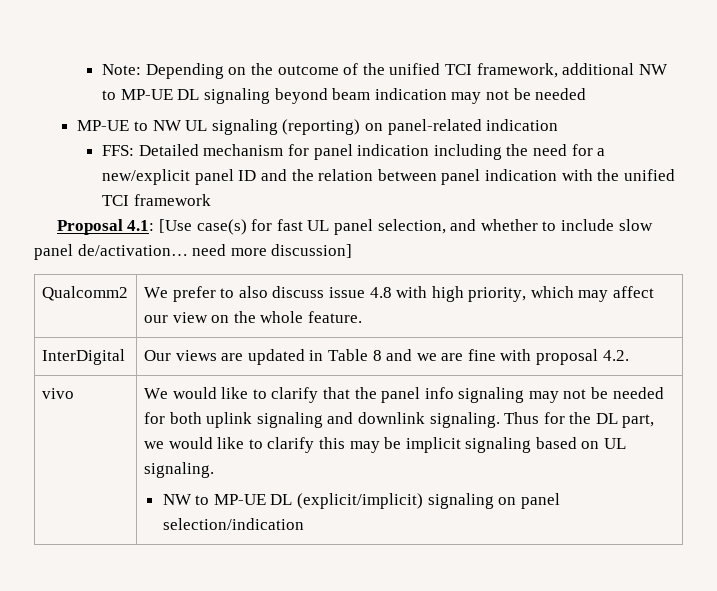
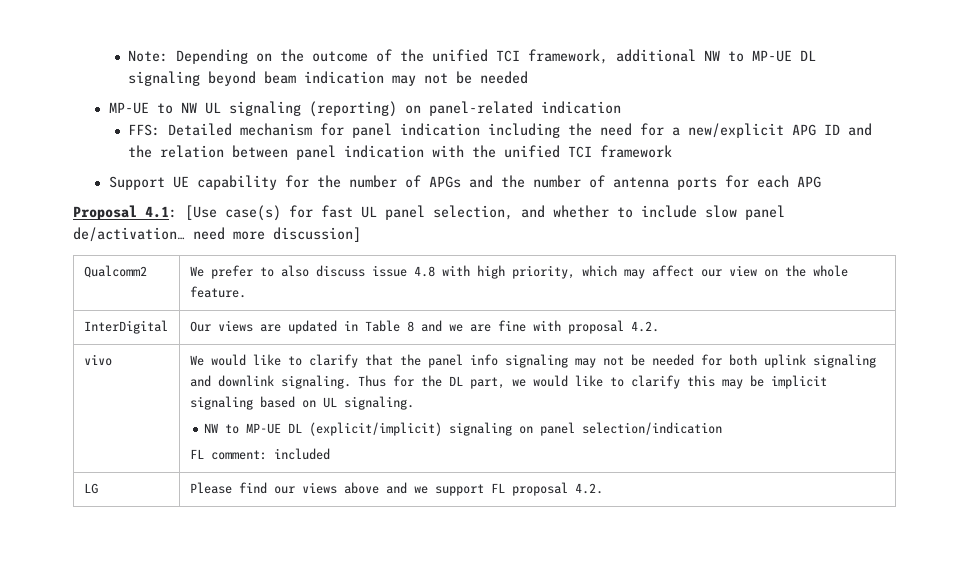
[194,169,234,185] panel -> [792,124,817,136] APG
(211, 200) none -> [108,175,821,190] // Support UE capability for the number of APGs and the number of antenna ports for each APG
(304, 524) none -> [189,448,330,460] [83,483,98,494] [189,482,603,496] // FL comment: included // LG | Please find our views above and we support FL proposal 4.2.

